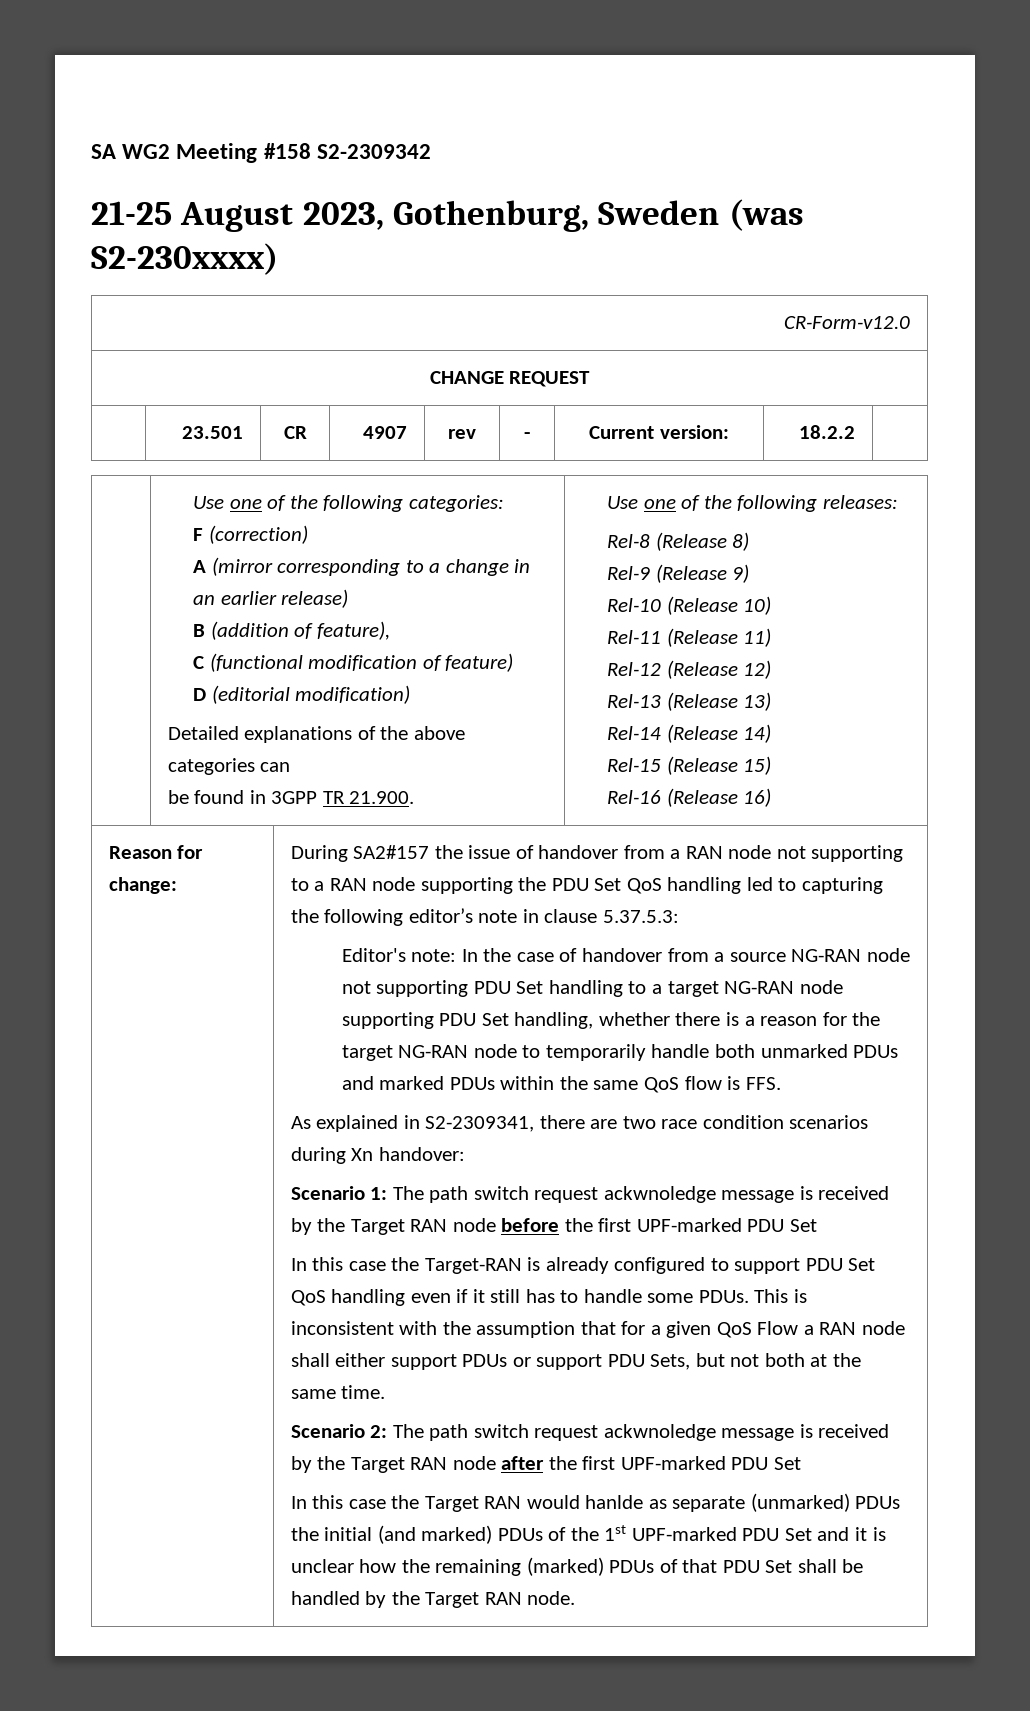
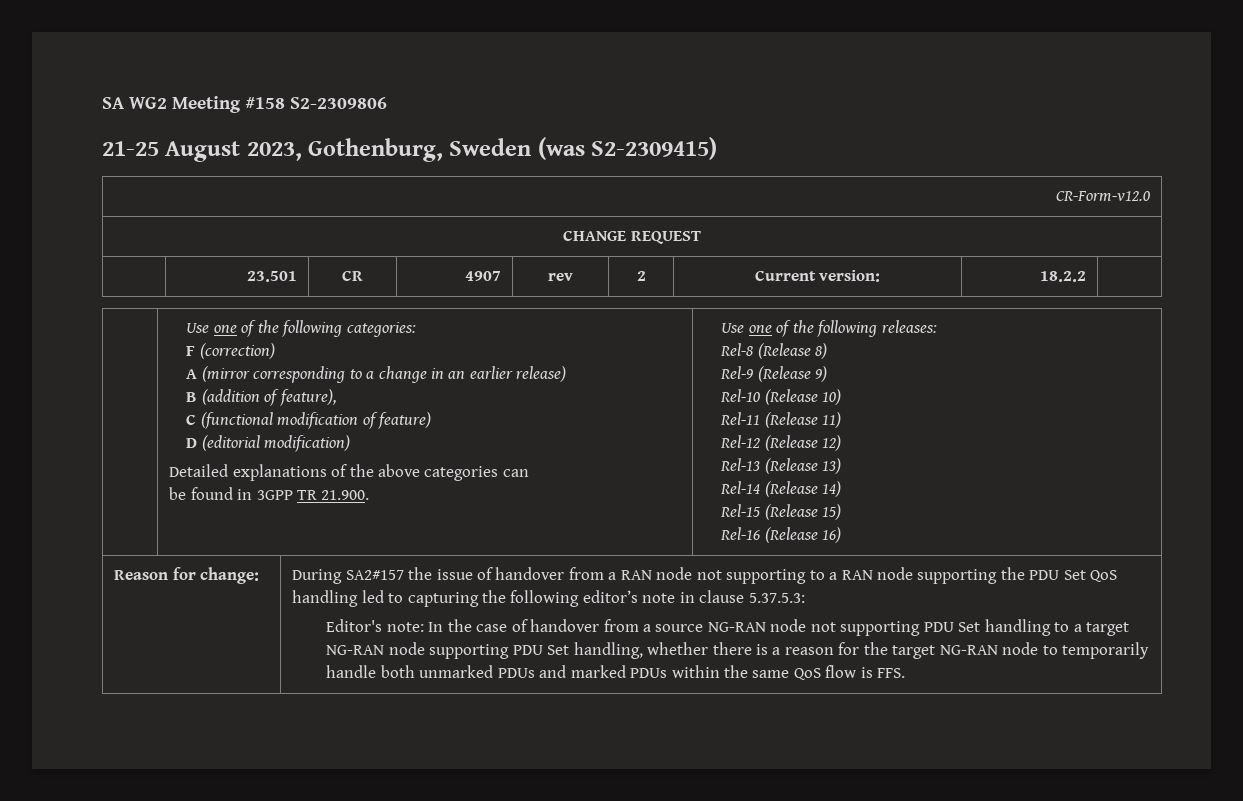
[316,144,431,159] S2-2309342 -> [289,97,387,109] S2-2309806
[91,243,278,275] S2-230xxxx) -> [591,137,718,160] S2-2309415)
[524,432,530,439] - -> [636,271,646,281] 2
[290,1115,869,1132] [290,1147,465,1164] [290,1186,890,1203] [290,1218,817,1235] [290,1257,876,1274] [290,1289,807,1306] [290,1321,905,1338] [290,1353,861,1370] [290,1385,386,1399] [290,1424,890,1441] [290,1456,801,1473] [290,1493,901,1512] [290,1525,886,1544] [290,1557,864,1576] [290,1591,576,1608] // As explained in S2-2309341, there are two race condition scenarios during Xn handover: // Scenario 1: The path switch request ackwnoledge message is received by the Target RAN node before the first UPF-marked PDU Set // In this case the Target-RAN is already configured to support PDU Set QoS handling even if it still has to handle some PDUs. This is inconsistent with the assumption that for a given QoS Flow a RAN node shall either support PDUs or support PDU Sets, but not both at the same time. // Scenario 2: The path switch request ackwnoledge message is received by the Target RAN node after the first UPF-marked PDU Set // In this case the Target RAN would hanlde as separate (unmarked) PDUs the initial (and marked) PDUs of the 1st UPF-marked PDU Set and it is unclear how the remaining (marked) PDUs of that PDU Set shall be handled by the Target RAN node. -> (906, 673) none

